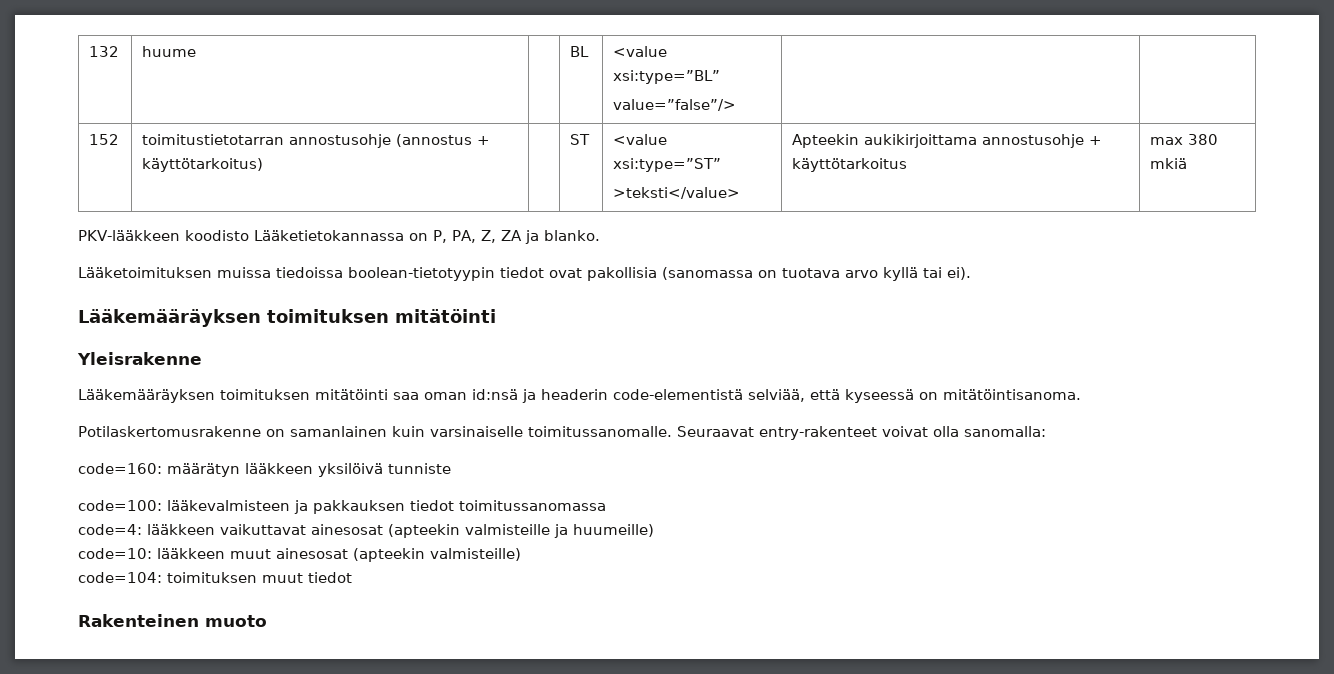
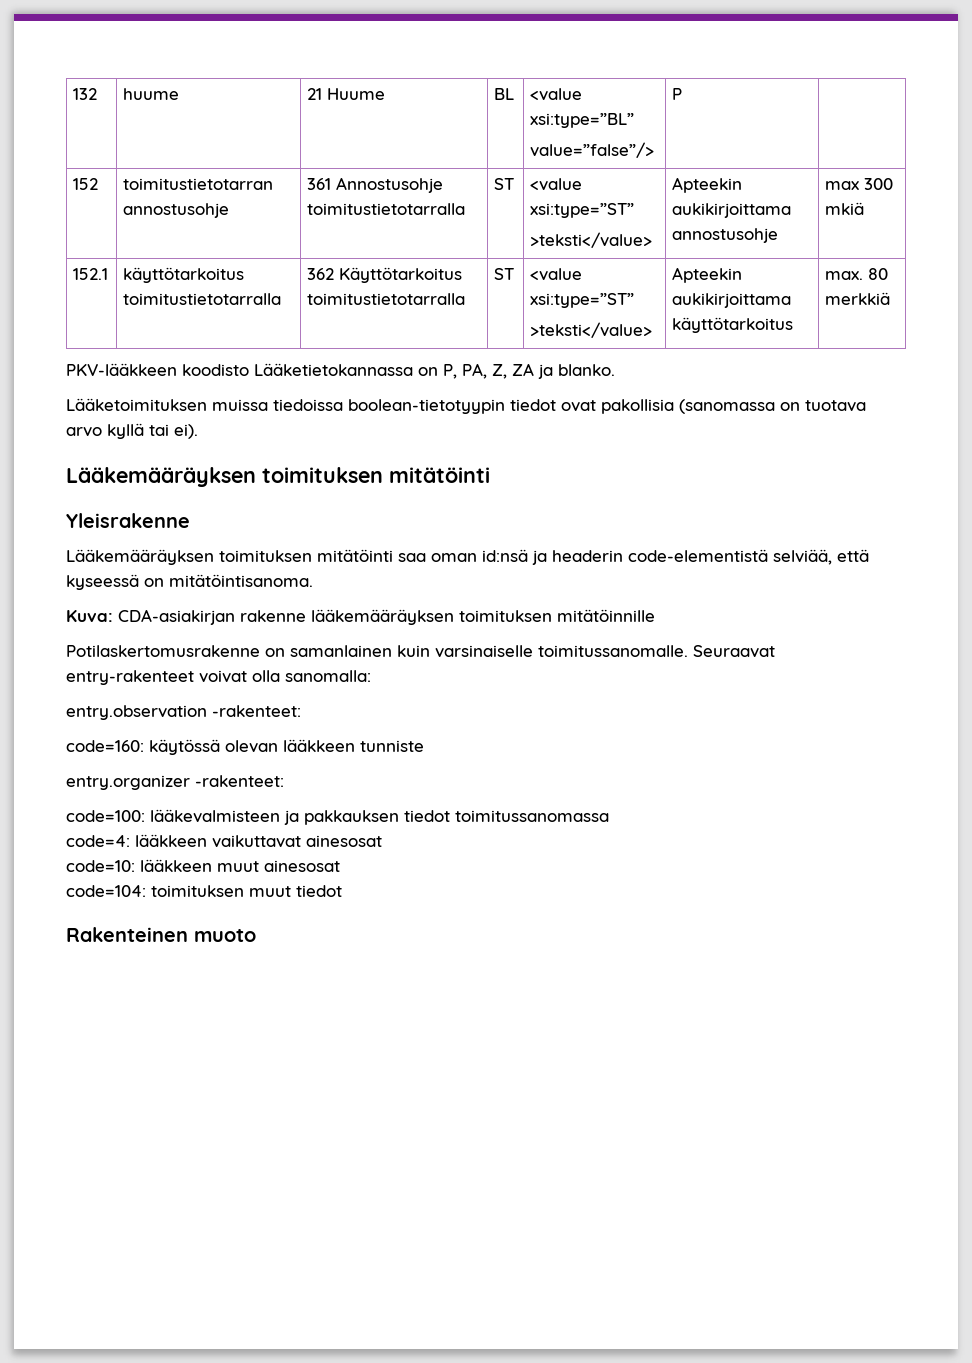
(197, 51) none -> [307,88,386,100] 21 Huume
(737, 105) none -> [672,88,683,100] P
[396,134,491,147] [142,158,264,172] (annostus + käyttötarkoitus) | -> [307,177,444,193] [307,203,466,215] | 361 Annostusohje toimitustietotarralla
[1089,136,1103,145] [792,158,908,172] [1150,134,1219,145] [1150,158,1188,169] + käyttötarkoitus | max 380 mkiä -> [825,178,894,190] [825,202,865,215] [73,268,109,280] [123,267,245,283] [123,293,282,305] [307,267,463,283] [307,293,466,305] [494,268,515,280] [530,268,583,281] [530,293,635,308] [530,322,653,338] [672,267,743,283] [672,293,792,308] [672,317,794,333] [825,268,889,280] [825,292,891,305] | max 300 mkiä // 152.1 | käyttötarkoitus toimitustietotarralla | 362 Käyttötarkoitus toimitustietotarralla | ST | <value xsi:type=”ST” // >teksti</value> | Apteekin aukikirjoittama käyttötarkoitus | max. 80 merkkiä
(1081, 394) none -> [66,609,655,625] // Kuva: CDA-asiakirjan rakenne lääkemääräyksen toimituksen mitätöinnille
(1046, 431) none -> [66,705,301,720] // entry.observation -rakenteet:
[167,463,383,477] määrätyn lääkkeen yksilöivä -> [149,739,355,755] käytössä olevan lääkkeen
(451, 468) none -> [66,775,284,790] // entry.organizer -rakenteet:
[388,524,654,538] (apteekin valmisteille ja huumeille) -> (382, 841) none
[353,548,521,562] (apteekin valmisteille) -> (340, 866) none

